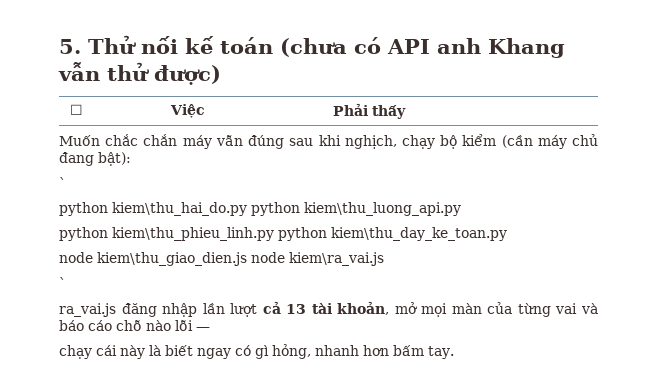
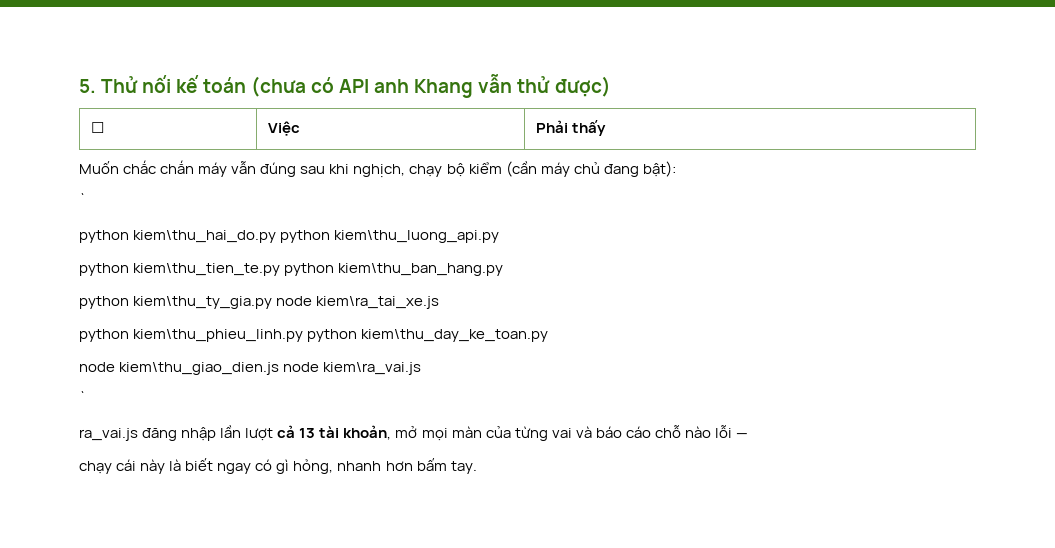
(461, 209) none -> [79,263,504,276] [79,296,440,309] // python kiem\thu_tien_te.py python kiem\thu_ban_hang.py // python kiem\thu_ty_gia.py node kiem\ra_tai_xe.js

